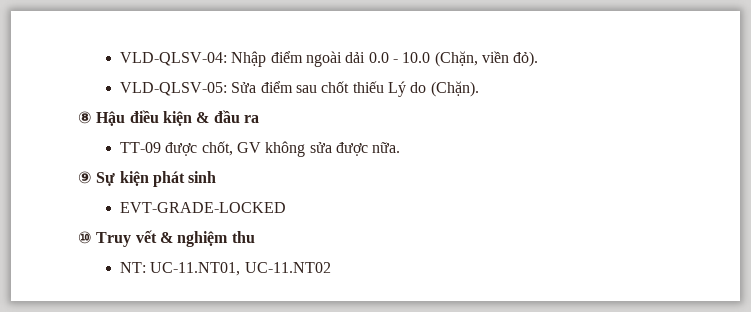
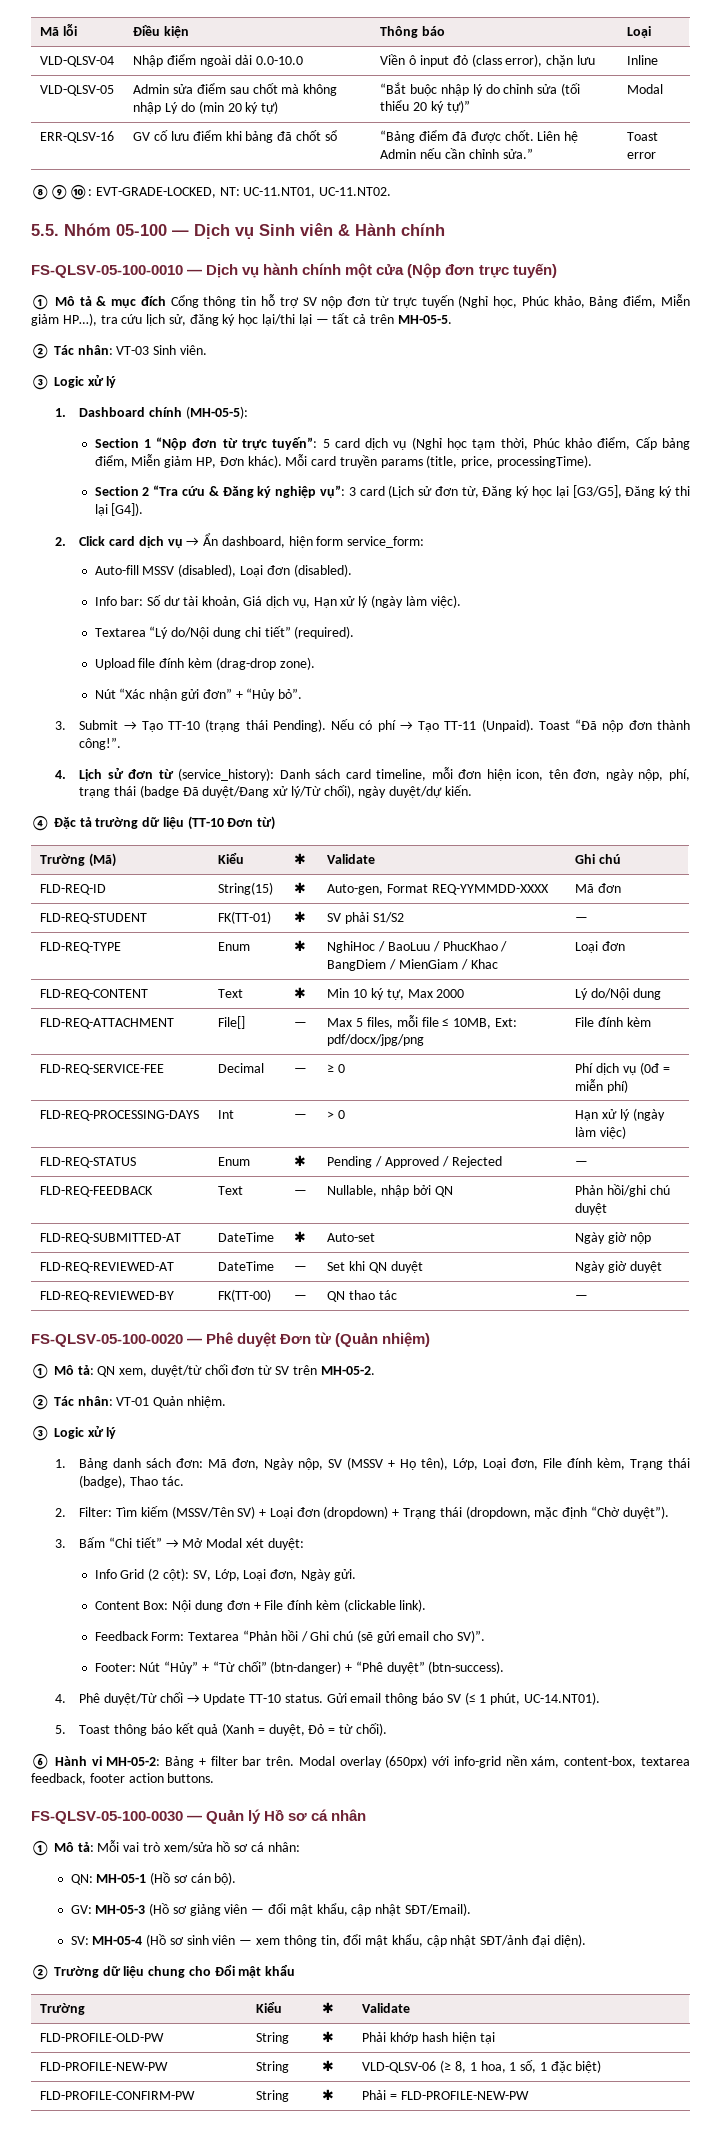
[119,51,539,67] [119,81,479,97] [78,110,259,126] [119,141,401,157] [78,171,217,187] [119,202,286,213] [78,230,255,247] [119,262,331,276] VLD-QLSV-04: Nhập điểm ngoài dải 0.0 - 10.0 (Chặn, viền đỏ). // VLD-QLSV-05: Sửa điểm sau chốt thiếu Lý do (Chặn). // ⑧ Hậu điều kiện & đầu ra // TT-09 được chốt, GV không sửa được nữa. // ⑨ Sự kiện phát sinh // EVT-GRADE-LOCKED // ⑩ Truy vết & nghiệm thu // NT: UC-11.NT01, UC-11.NT02 -> [40,24,78,36] [133,25,190,38] [380,26,446,38] [627,26,652,38] [40,56,115,67] [133,54,303,67] [380,54,595,67] [627,55,659,65] [40,85,115,96] [133,83,338,96] [133,101,279,114] [380,82,580,96] [380,100,470,113] [627,84,664,94] [40,131,115,143] [133,130,337,143] [380,130,579,143] [380,148,533,159] [627,132,659,141] [627,152,657,159] [31,184,392,200] [31,223,445,239] [31,263,557,278] [31,294,690,310] [31,313,452,326] [31,343,207,359] [31,374,117,390] [55,406,248,419] [94,437,690,450] [94,454,593,468] [94,485,691,498] [94,503,144,516] [55,533,425,548] [94,564,352,577] [94,595,461,608] [94,626,355,639] [94,657,315,670] [94,688,303,701] [55,719,691,732] [79,737,122,750] [55,767,690,781] [79,785,473,798] [31,815,276,831] [40,853,117,867] [218,852,245,864] [294,853,307,864] [327,854,376,864] [575,854,622,864] [40,884,107,895] [218,882,274,895] [294,882,307,893] [327,884,550,895] [575,883,622,893] [40,913,148,924] [218,911,272,924] [294,911,307,922] [327,912,405,924] [575,917,589,922] [40,942,122,953] [218,942,251,951] [294,940,307,951] [327,941,508,953] [327,959,498,971] [575,941,626,953] [40,989,149,1000] [218,989,244,998] [294,987,307,998] [327,988,465,1000] [575,988,662,1000] [40,1018,175,1029] [218,1016,246,1029] [294,1022,308,1027] [327,1015,517,1029] [327,1034,425,1046] [575,1017,652,1027] [40,1064,165,1075] [218,1063,265,1073] [294,1068,308,1073] [327,1064,346,1073] [575,1062,670,1075] [575,1079,629,1093] [40,1110,200,1121] [218,1110,235,1119] [294,1114,308,1119] [327,1110,346,1119] [575,1108,665,1121] [575,1126,627,1139] [40,1157,137,1168] [218,1157,251,1166] [294,1155,307,1166] [327,1156,502,1168] [575,1161,589,1166] [40,1186,154,1197] [218,1186,244,1195] [294,1190,308,1195] [327,1185,453,1197] [575,1184,671,1197] [575,1203,608,1215] [40,1233,182,1244] [218,1232,275,1242] [294,1231,307,1242] [327,1233,376,1242] [575,1232,652,1244] [40,1262,175,1273] [218,1261,275,1271] [294,1266,308,1271] [327,1261,423,1273] [575,1261,663,1273] [40,1291,175,1302] [218,1289,272,1302] [294,1295,308,1300] [327,1290,398,1302] [575,1295,589,1300] [31,1332,431,1347] [31,1363,375,1379] [31,1394,226,1410] [31,1425,117,1441] [55,1457,691,1470] [79,1475,184,1488] [55,1506,669,1519] [55,1537,304,1550] [94,1568,356,1581] [94,1599,427,1612] [94,1630,486,1643] [94,1661,505,1674] [55,1692,600,1705] [55,1723,387,1736] [31,1753,690,1769] [31,1773,215,1785] [31,1809,367,1824] [31,1840,300,1856] [70,1872,237,1885] [70,1903,471,1916] [70,1934,586,1947] [31,1964,296,1980] [40,2003,86,2015] [256,2001,283,2013] [322,2002,335,2013] [362,2003,411,2013] [40,2033,165,2042] [256,2032,290,2044] [322,2031,335,2042] [362,2032,495,2044] [40,2062,169,2071] [256,2061,290,2073] [322,2060,335,2071] [362,2060,602,2073] [40,2091,196,2100] [256,2090,290,2102] [322,2089,335,2100] [362,2090,530,2100] Mã lỗi | Điều kiện | Thông báo | Loại // VLD-QLSV-04 | Nhập điểm ngoài dải 0.0-10.0 | Viền ô input đỏ (class error), chặn lưu | Inline // VLD-QLSV-05 | Admin sửa điểm sau chốt mà không nhập Lý do (min 20 ký tự) | “Bắt buộc nhập lý do chỉnh sửa (tối thiểu 20 ký tự)” | Modal // ERR-QLSV-16 | GV cố lưu điểm khi bảng đã chốt sổ | “Bảng điểm đã được chốt. Liên hệ Admin nếu cần chỉnh sửa.” | Toast error // ⑧⑨⑩: EVT-GRADE-LOCKED, NT: UC-11.NT01, UC-11.NT02. // 5.5. Nhóm 05-100 — Dịch vụ Sinh viên & Hành chính // FS-QLSV-05-100-0010 — Dịch vụ hành chính một cửa (Nộp đơn trực tuyến) // ① Mô tả & mục đích Cổng thông tin hỗ trợ SV nộp đơn từ trực tuyến (Nghỉ học, Phúc khảo, Bảng điểm, Miễn giảm HP…), tra cứu lịch sử, đăng ký học lại/thi lại — tất cả trên MH-05-5. // ② Tác nhân: VT-03 Sinh viên. // ③ Logic xử lý // 1. Dashboard chính (MH-05-5): // Section 1 “Nộp đơn từ trực tuyến”: 5 card dịch vụ (Nghỉ học tạm thời, Phúc khảo điểm, Cấp bảng điểm, Miễn giảm HP, Đơn khác). Mỗi card truyền params (title, price, processingTime). // Section 2 “Tra cứu & Đăng ký nghiệp vụ”: 3 card (Lịch sử đơn từ, Đăng ký học lại [G3/G5], Đăng ký thi lại [G4]). // 2. Click card dịch vụ → Ẩn dashboard, hiện form service_form: // Auto-fill MSSV (disabled), Loại đơn (disabled). // Info bar: Số dư tài khoản, Giá dịch vụ, Hạn xử lý (ngày làm việc). // Textarea “Lý do/Nội dung chi tiết” (required). // Upload file đính kèm (drag-drop zone). // Nút “Xác nhận gửi đơn” + “Hủy bỏ”. // 3. Submit → Tạo TT-10 (trạng thái Pending). Nếu có phí → Tạo TT-11 (Unpaid). Toast “Đã nộp đơn thành công!”. // 4. Lịch sử đơn từ (service_history): Danh sách card timeline, mỗi đơn hiện icon, tên đơn, ngày nộp, phí, trạng thái (badge Đã duyệt/Đang xử lý/Từ chối), ngày duyệt/dự kiến. // ④ Đặc tả trường dữ liệu (TT-10 Đơn từ) // Trường (Mã) | Kiểu | ✱ | Validate | Ghi chú // FLD-REQ-ID | String(15) | ✱ | Auto-gen, Format REQ-YYMMDD-XXXX | Mã đơn // FLD-REQ-STUDENT | FK(TT-01) | ✱ | SV phải S1/S2 | — // FLD-REQ-TYPE | Enum | ✱ | NghiHoc / BaoLuu / PhucKhao / BangDiem / MienGiam / Khac | Loại đơn // FLD-REQ-CONTENT | Text | ✱ | Min 10 ký tự, Max 2000 | Lý do/Nội dung // FLD-REQ-ATTACHMENT | File[] | — | Max 5 files, mỗi file ≤ 10MB, Ext: pdf/docx/jpg/png | File đính kèm // FLD-REQ-SERVICE-FEE | Decimal | — | ≥ 0 | Phí dịch vụ (0đ = miễn phí) // FLD-REQ-PROCESSING-DAYS | Int | — | > 0 | Hạn xử lý (ngày làm việc) // FLD-REQ-STATUS | Enum | ✱ | Pending / Approved / Rejected | — // FLD-REQ-FEEDBACK | Text | — | Nullable, nhập bởi QN | Phản hồi/ghi chú duyệt // FLD-REQ-SUBMITTED-AT | DateTime | ✱ | Auto-set | Ngày giờ nộp // FLD-REQ-REVIEWED-AT | DateTime | — | Set khi QN duyệt | Ngày giờ duyệt // FLD-REQ-REVIEWED-BY | FK(TT-00) | — | QN thao tác | — // FS-QLSV-05-100-0020 — Phê duyệt Đơn từ (Quản nhiệm) // ① Mô tả: QN xem, duyệt/từ chối đơn từ SV trên MH-05-2. // ② Tác nhân: VT-01 Quản nhiệm. // ③ Logic xử lý // 1. Bảng danh sách đơn: Mã đơn, Ngày nộp, SV (MSSV + Họ tên), Lớp, Loại đơn, File đính kèm, Trạng thái (badge), Thao tác. // 2. Filter: Tìm kiếm (MSSV/Tên SV) + Loại đơn (dropdown) + Trạng thái (dropdown, mặc định “Chờ duyệt”). // 3. Bấm “Chi tiết” → Mở Modal xét duyệt: // Info Grid (2 cột): SV, Lớp, Loại đơn, Ngày gửi. // Content Box: Nội dung đơn + File đính kèm (clickable link). // Feedback Form: Textarea “Phản hồi / Ghi chú (sẽ gửi email cho SV)”. // Footer: Nút “Hủy” + “Từ chối” (btn-danger) + “Phê duyệt” (btn-success). // 4. Phê duyệt/Từ chối → Update TT-10 status. Gửi email thông báo SV (≤ 1 phút, UC-14.NT01). // 5. Toast thông báo kết quả (Xanh = duyệt, Đỏ = từ chối). // ⑥ Hành vi MH-05-2: Bảng + filter bar trên. Modal overlay (650px) với info-grid nền xám, content-box, textarea feedback, footer action buttons. // FS-QLSV-05-100-0030 — Quản lý Hồ sơ cá nhân // ① Mô tả: Mỗi vai trò xem/sửa hồ sơ cá nhân: // QN: MH-05-1 (Hồ sơ cán bộ). // GV: MH-05-3 (Hồ sơ giảng viên — đổi mật khẩu, cập nhật SĐT/Email). // SV: MH-05-4 (Hồ sơ sinh viên — xem thông tin, đổi mật khẩu, cập nhật SĐT/ảnh đại diện). // ② Trường dữ liệu chung cho Đổi mật khẩu // Trường | Kiểu | ✱ | Validate // FLD-PROFILE-OLD-PW | String | ✱ | Phải khớp hash hiện tại // FLD-PROFILE-NEW-PW | String | ✱ | VLD-QLSV-06 (≥ 8, 1 hoa, 1 số, 1 đặc biệt) // FLD-PROFILE-CONFIRM-PW | String | ✱ | Phải = FLD-PROFILE-NEW-PW

